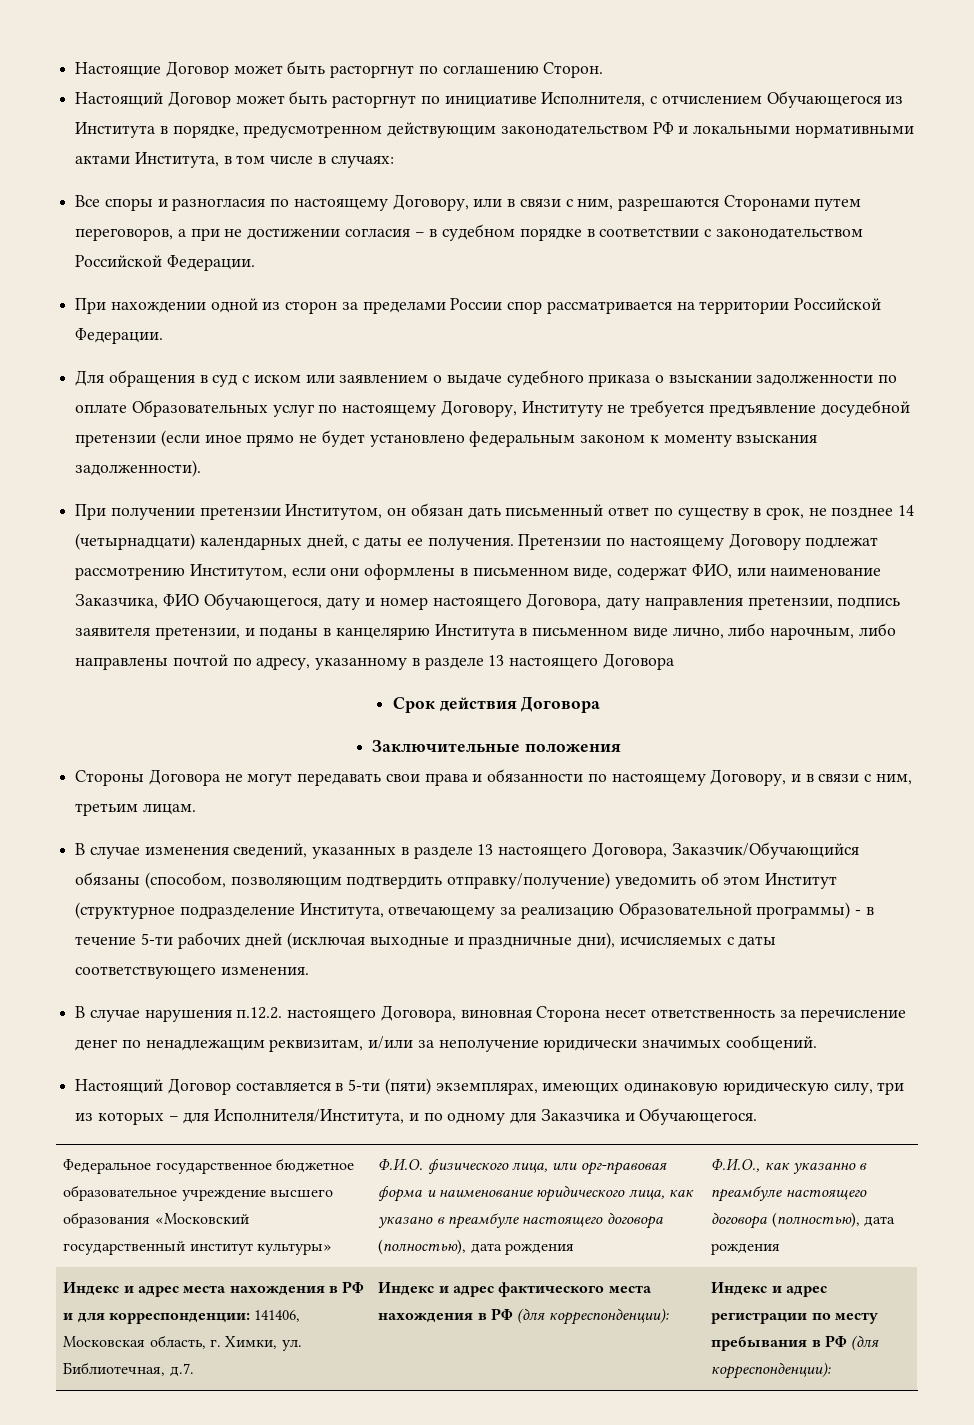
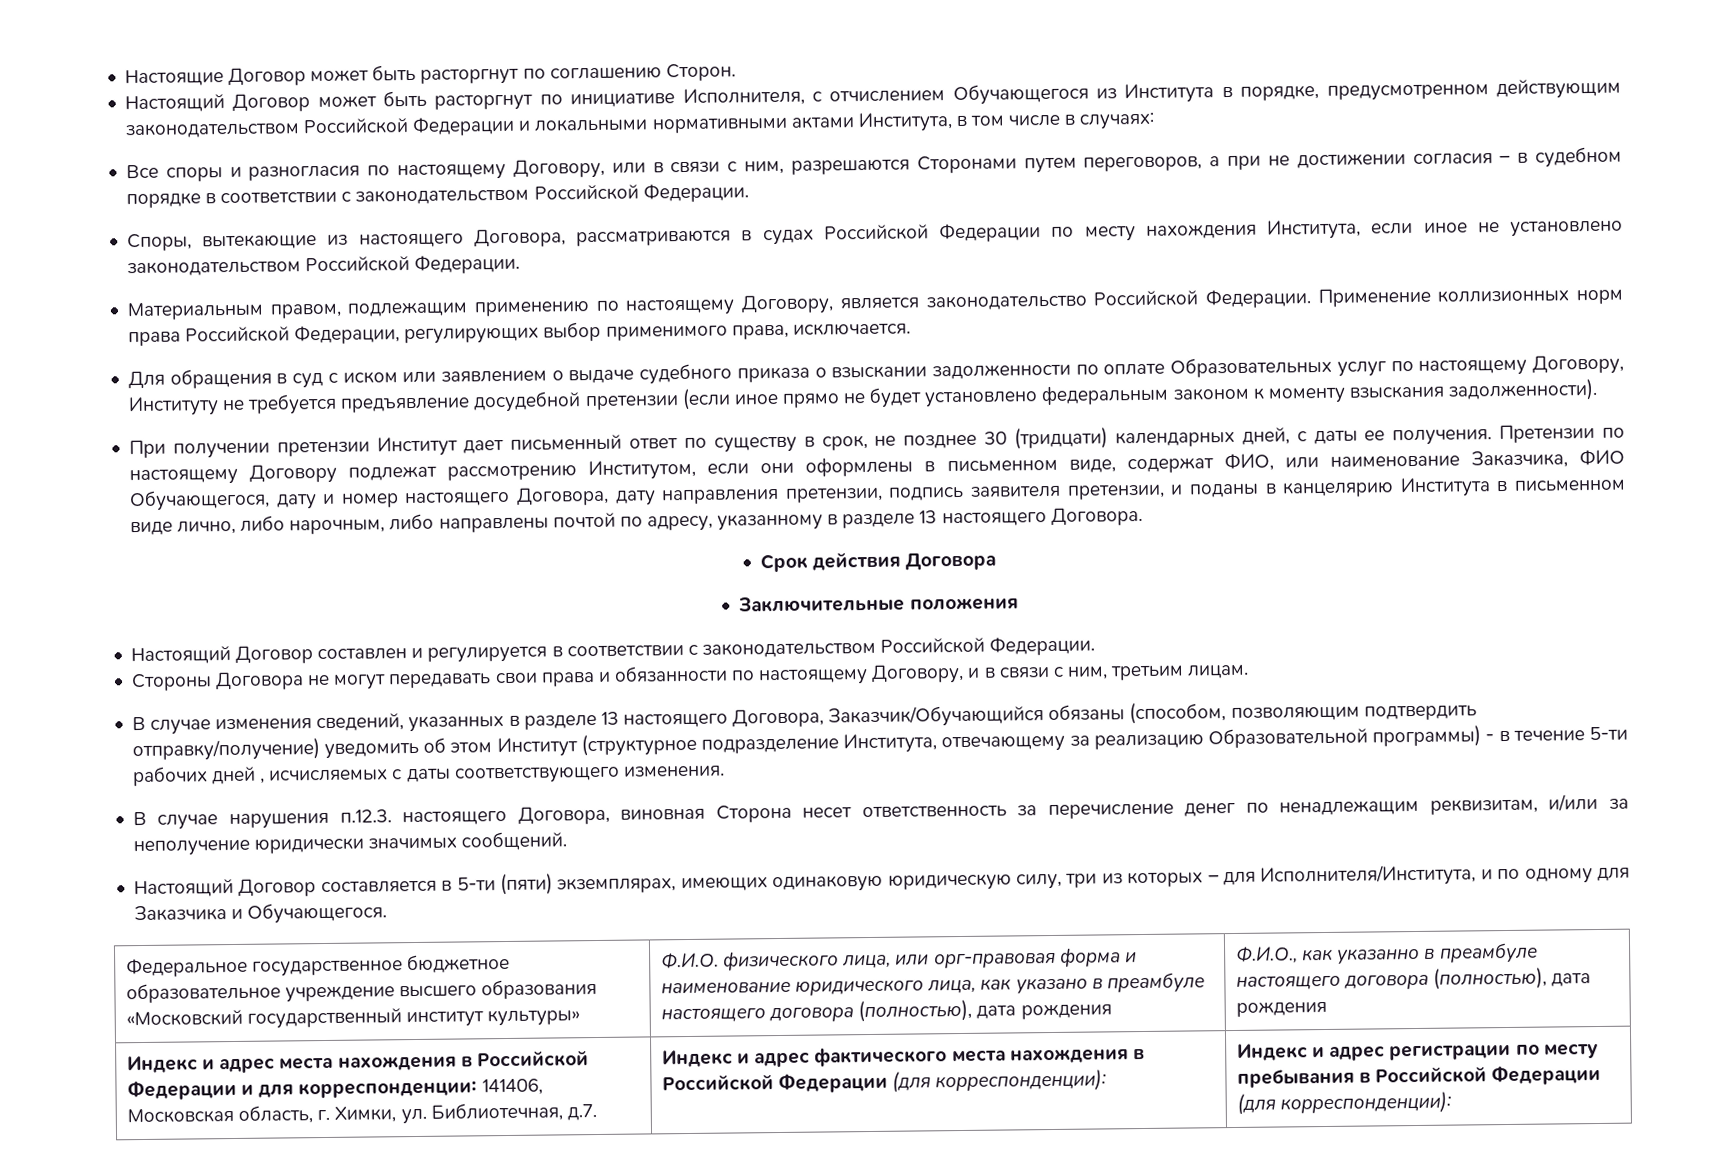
[652,122,674,134] РФ -> [303,116,516,136] Российской Федерации
[75,298,881,314] [75,328,164,344] При нахождении одной из сторон за пределами России спор рассматривается на территории Российской Федерации. -> [126,219,1623,252] [126,254,521,277] [126,287,1624,321] [127,321,911,347] Споры, вытекающие из настоящего Договора, рассматриваются в судах Российской Федерации по месту нахождения Института, если иное не установлено законодательством Российской Федерации. // Материальным правом, подлежащим применению по настоящему Договору, является законодательство Российской Федерации. Применение коллизионных норм права Российской Федерации, регулирующих выбор применимого права, исключается.
[285,503,501,520] Институтом, он обязан дать -> [376,436,505,457] Институт дает
[898,505,915,516] [75,533,196,550] 14 (четырнадцати) -> [984,427,1109,450] 30 (тридцати)
[602,653,674,670] Договора -> [1050,506,1143,526] Договора.
(621, 747) none -> [130,636,1096,665] // Настоящий Договор составлен и регулируется в соответствии с законодательством Российской Федерации.
[287,932,616,949] (исключая выходные и праздничные дни), -> [260,777,266,784] ,
[236,1007,283,1019] п.12.2. -> [339,809,392,823] п.12.3.
[342,1281,365,1293] РФ -> [476,1050,589,1068] [127,1079,238,1101] Российской Федерации
[490,1308,513,1320] РФ -> [662,1072,889,1094] Российской Федерации
[824,1335,847,1347] РФ -> [1375,1064,1602,1086] Российской Федерации

